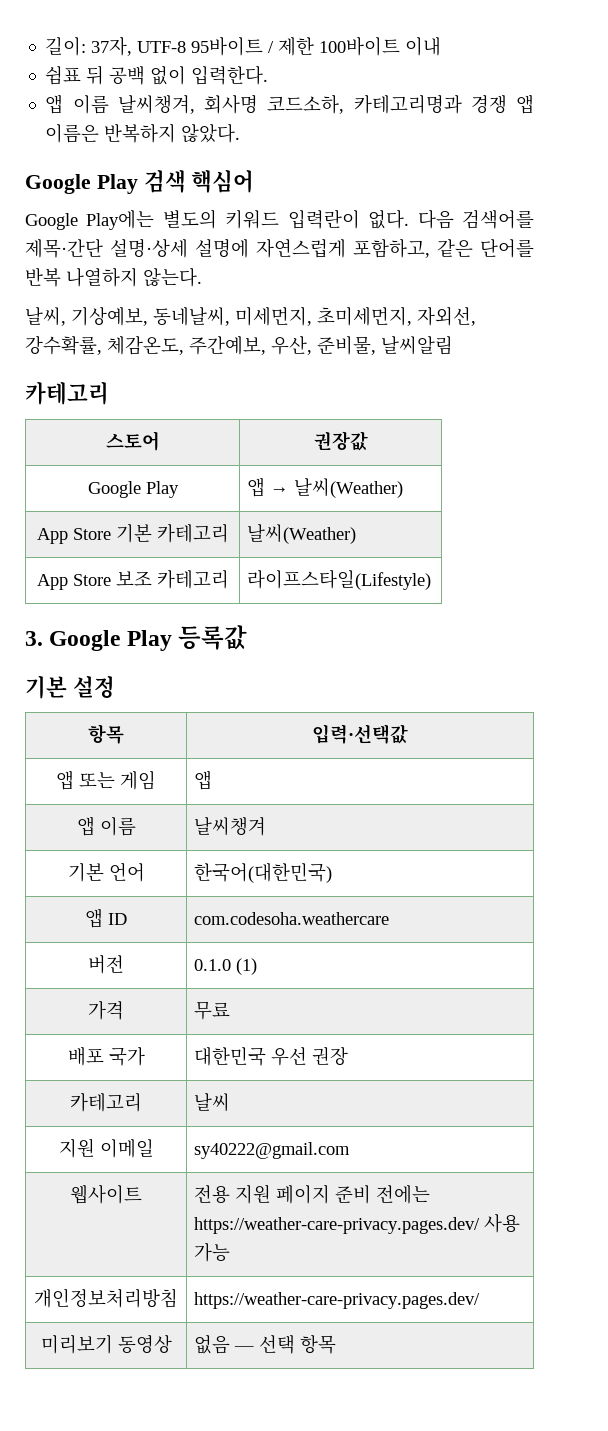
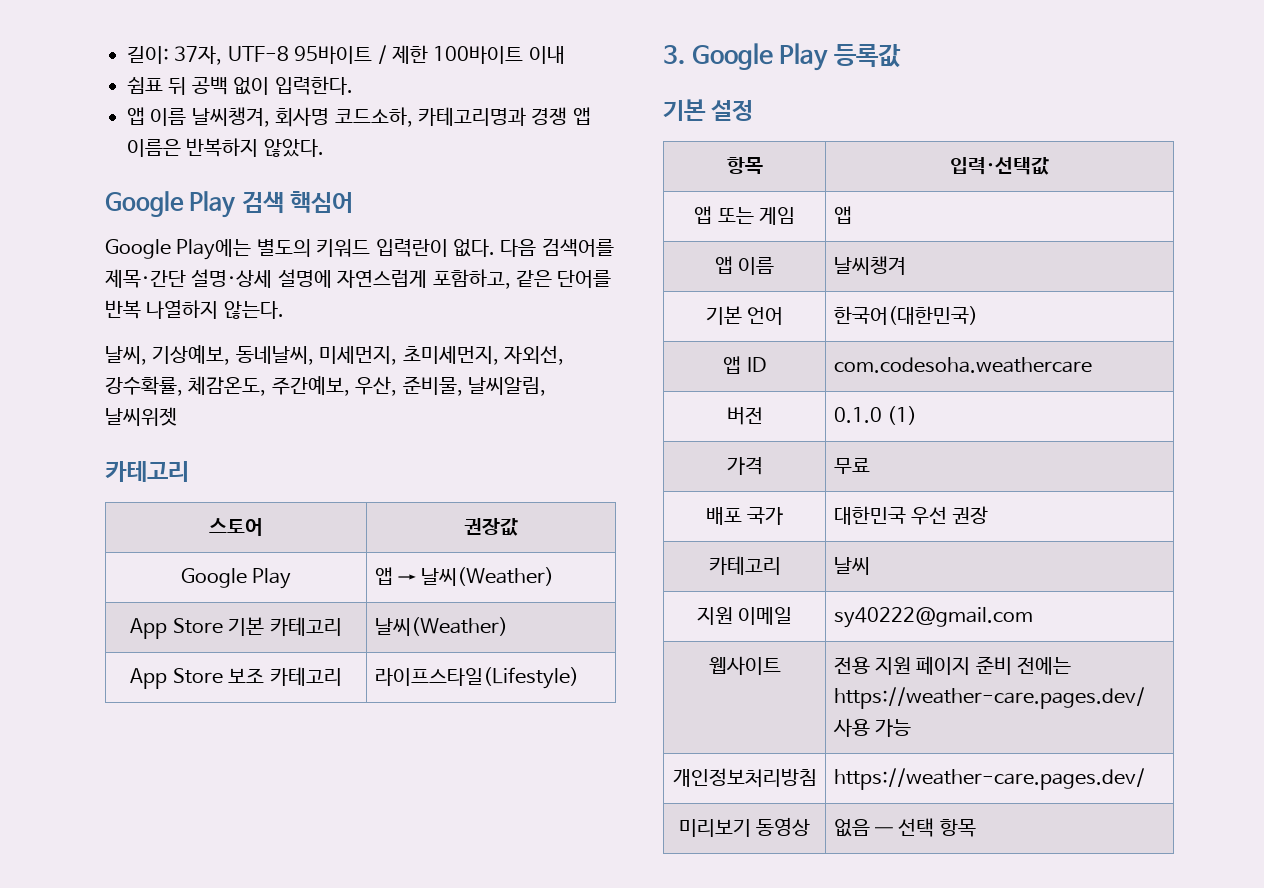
[381,336,453,355] 날씨알림 -> [468,377,546,396] [105,407,177,426] 날씨알림, 날씨위젯
[194,1217,481,1234] https://weather-care-privacy.pages.dev/ -> [833,687,1145,709] https://weather-care.pages.dev/
[194,1292,481,1309] https://weather-care-privacy.pages.dev/ -> [833,768,1145,790] https://weather-care.pages.dev/

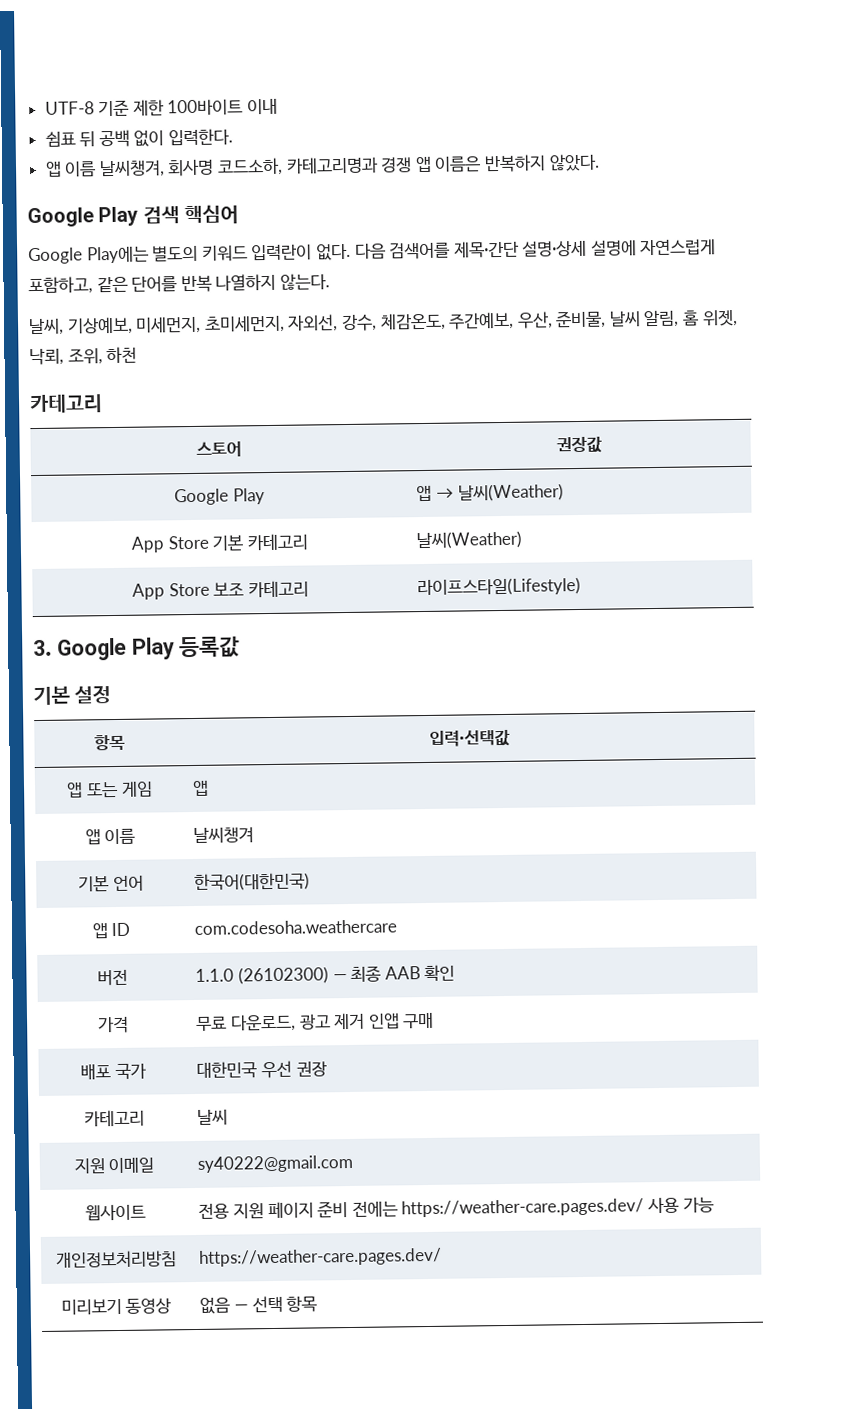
[127,45,387,65] 길이: 37자, UTF-8 95바이트 / -> [44,99,130,117] UTF-8 기준
[235,346,314,365] 동네날씨, -> (133, 325) none
[105,376,183,396] 강수확률, -> [340,314,377,332] 강수,
[468,377,546,396] [105,407,177,426] 날씨알림, 날씨위젯 -> [608,309,738,328] [29,346,138,366] 날씨 알림, 홈 위젯, 낙뢰, 조위, 하천
[833,406,917,425] [726,457,763,475] [833,458,870,474] 0.1.0 (1) // 가격 | 무료 -> [195,964,456,985] [97,1016,129,1034] [196,1012,435,1032] 1.1.0 (26102300) — 최종 AAB 확인 // 가격 | 무료 다운로드, 광고 제거 인앱 구매

